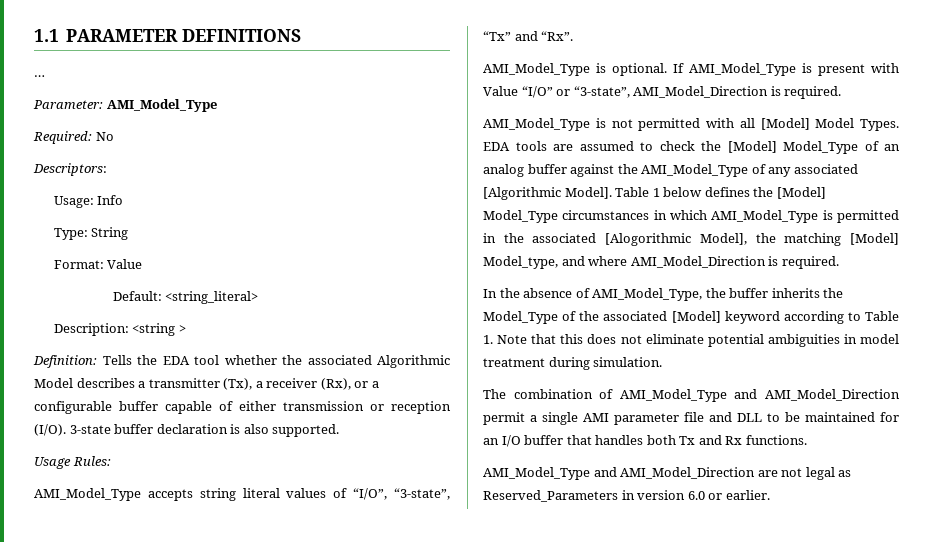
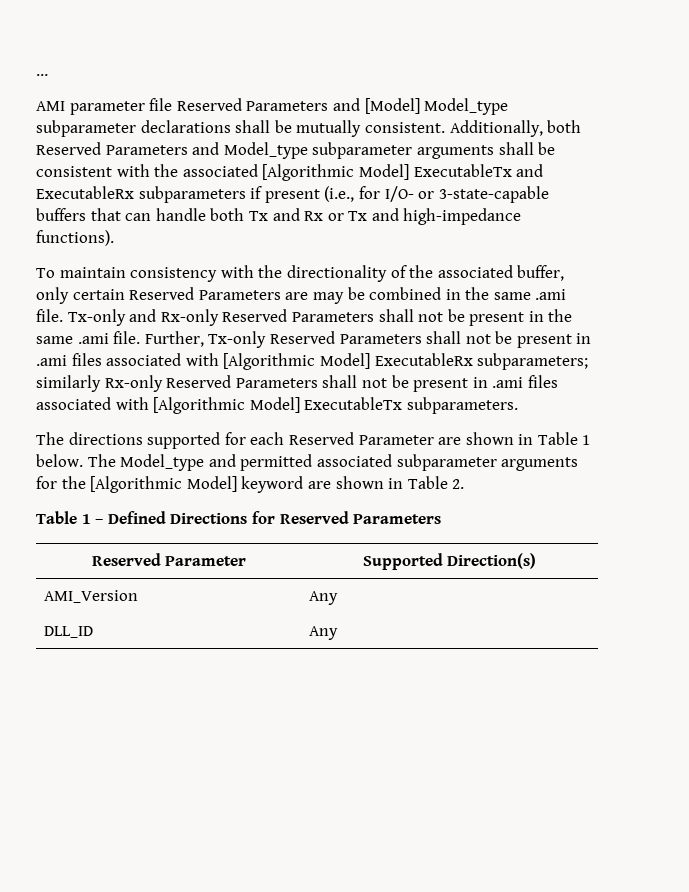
[34,29,301,42] [34,75,45,77] [33,99,217,112] [33,131,114,144] [33,163,107,176] [53,195,124,208] [53,227,129,240] [53,259,143,269] [112,291,259,304] [53,323,186,336] [33,355,450,368] [34,378,379,390] [34,401,451,414] [34,424,340,437] [34,456,111,469] [34,488,450,501] [483,31,574,41] [483,63,899,76] [483,86,842,99] [483,118,899,131] [483,141,900,154] [483,164,858,177] [483,187,826,200] [483,210,899,223] [483,233,899,246] [483,256,839,269] [483,288,844,301] [483,311,899,324] [483,334,899,347] [483,357,663,370] [483,389,900,402] [483,412,899,425] [483,435,807,447] [483,467,852,480] [483,490,770,502] 1.1 PARAMETER DEFINITIONS // … // Parameter: AMI_Model_Type // Required: No // Descriptors: // Usage: Info // Type: String // Format: Value // Default: <string_literal> // Description: <string > // Definition: Tells the EDA tool whether the associated Algorithmic Model describes a transmitter (Tx), a receiver (Rx), or a configurable buffer capable of either transmission or reception (I/O). 3-state buffer declaration is also supported. // Usage Rules: // AMI_Model_Type accepts string literal values of “I/O”, “3-state”, “Tx” and “Rx”. // AMI_Model_Type is optional. If AMI_Model_Type is present with Value “I/O” or “3-state”, AMI_Model_Direction is required. // AMI_Model_Type is not permitted with all [Model] Model Types. EDA tools are assumed to check the [Model] Model_Type of an analog buffer against the AMI_Model_Type of any associated [Algorithmic Model]. Table 1 below defines the [Model] Model_Type circumstances in which AMI_Model_Type is permitted in the associated [Alogorithmic Model], the matching [Model] Model_type, and where AMI_Model_Direction is required. // In the absence of AMI_Model_Type, the buffer inherits the Model_Type of the associated [Model] keyword according to Table 1. Note that this does not eliminate potential ambiguities in model treatment during simulation. // The combination of AMI_Model_Type and AMI_Model_Direction permit a single AMI parameter file and DLL to be maintained for an I/O buffer that handles both Tx and Rx functions. // AMI_Model_Type and AMI_Model_Direction are not legal as Reserved_Parameters in version 6.0 or earlier. -> [36,74,48,76] [36,98,509,115] [36,120,582,137] [36,142,556,159] [36,164,544,181] [36,186,549,203] [36,208,522,225] [36,230,114,246] [36,265,565,282] [36,287,567,304] [36,309,573,326] [36,331,592,348] [36,353,589,370] [36,375,558,392] [36,397,518,414] [36,432,591,449] [36,454,579,471] [36,476,465,493] [36,511,442,524] [91,553,247,566] [362,553,537,570] [44,590,139,603] [309,591,339,605] [44,626,94,638] [309,626,339,640] … // AMI parameter file Reserved Parameters and [Model] Model_type subparameter declarations shall be mutually consistent. Additionally, both Reserved Parameters and Model_type subparameter arguments shall be consistent with the associated [Algorithmic Model] ExecutableTx and ExecutableRx subparameters if present (i.e., for I/O- or 3-state-capable buffers that can handle both Tx and Rx or Tx and high-impedance functions). // To maintain consistency with the directionality of the associated buffer, only certain Reserved Parameters are may be combined in the same .ami file. Tx-only and Rx-only Reserved Parameters shall not be present in the same .ami file. Further, Tx-only Reserved Parameters shall not be present in .ami files associated with [Algorithmic Model] ExecutableRx subparameters; similarly Rx-only Reserved Parameters shall not be present in .ami files associated with [Algorithmic Model] ExecutableTx subparameters. // The directions supported for each Reserved Parameter are shown in Table 1 below. The Model_type and permitted associated subparameter arguments for the [Algorithmic Model] keyword are shown in Table 2. // Table 1 – Defined Directions for Reserved Parameters // Reserved Parameter | Supported Direction(s) // AMI_Version | Any // DLL_ID | Any

